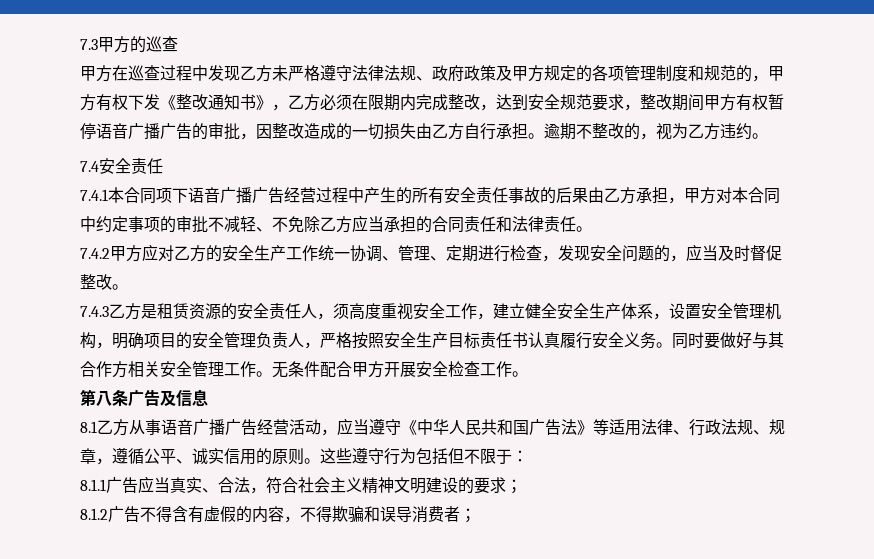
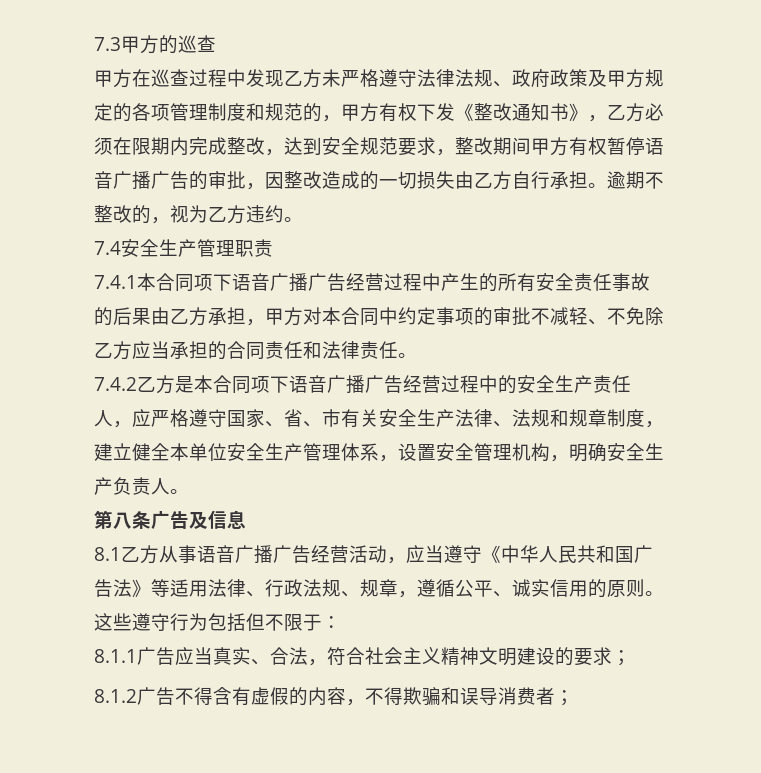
[131,158,163,174] 责任 -> [159,239,273,257] 生产管理职责
[110,244,782,262] [80,274,128,290] [80,303,477,320] 甲方应对乙方的安全生产工作统一协调、管理、定期进行检查，发现安全问题的，应当及时督促整改。 // 7.4.3乙方是租赁资源的安全责任人，须高度重视安全工作 -> [137,375,631,394] [94,409,645,428] 乙方是本合同项下语音广播广告经营过程中的安全生产责任人，应严格遵守国家、省、市有关安全生产法律、法规和规章制度
[557,303,621,319] 安全生产 -> [170,443,341,461] 本单位安全生产管理
[144,332,784,349] [80,361,512,378] 项目的安全管理负责人，严格按照安全生产目标责任书认真履行安全义务。同时要做好与其合作方相关安全管理工作。无条件配合甲方开展安全检查工作 -> [607,443,664,461] [94,477,170,495] 安全生产负责人

